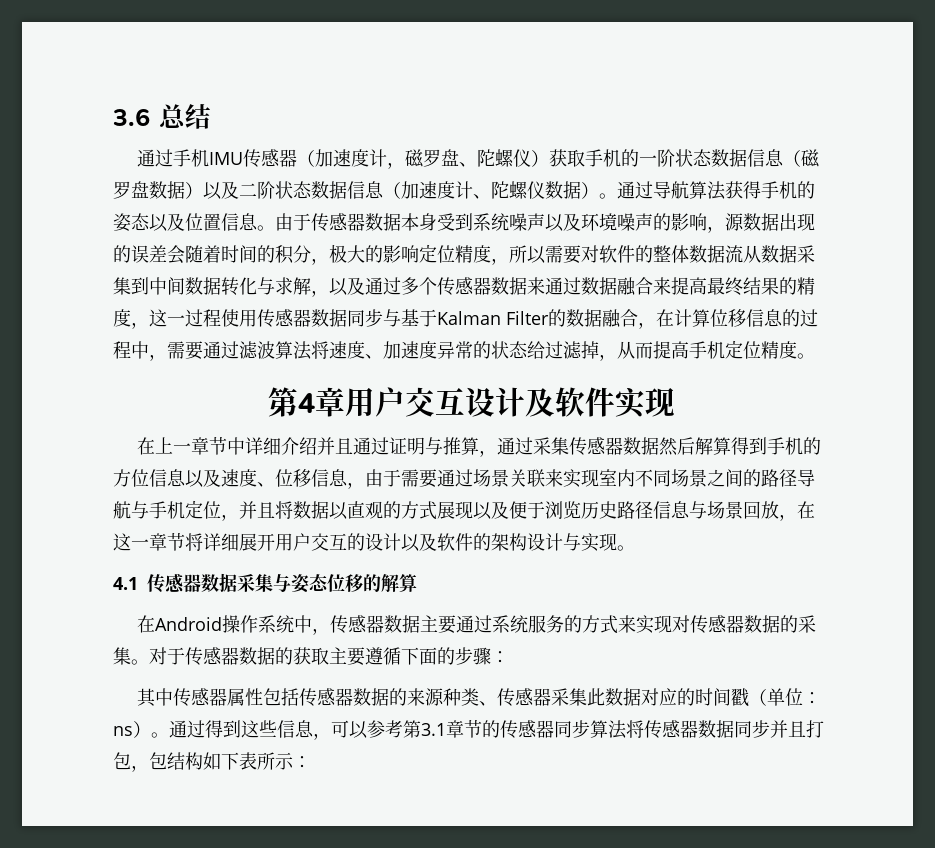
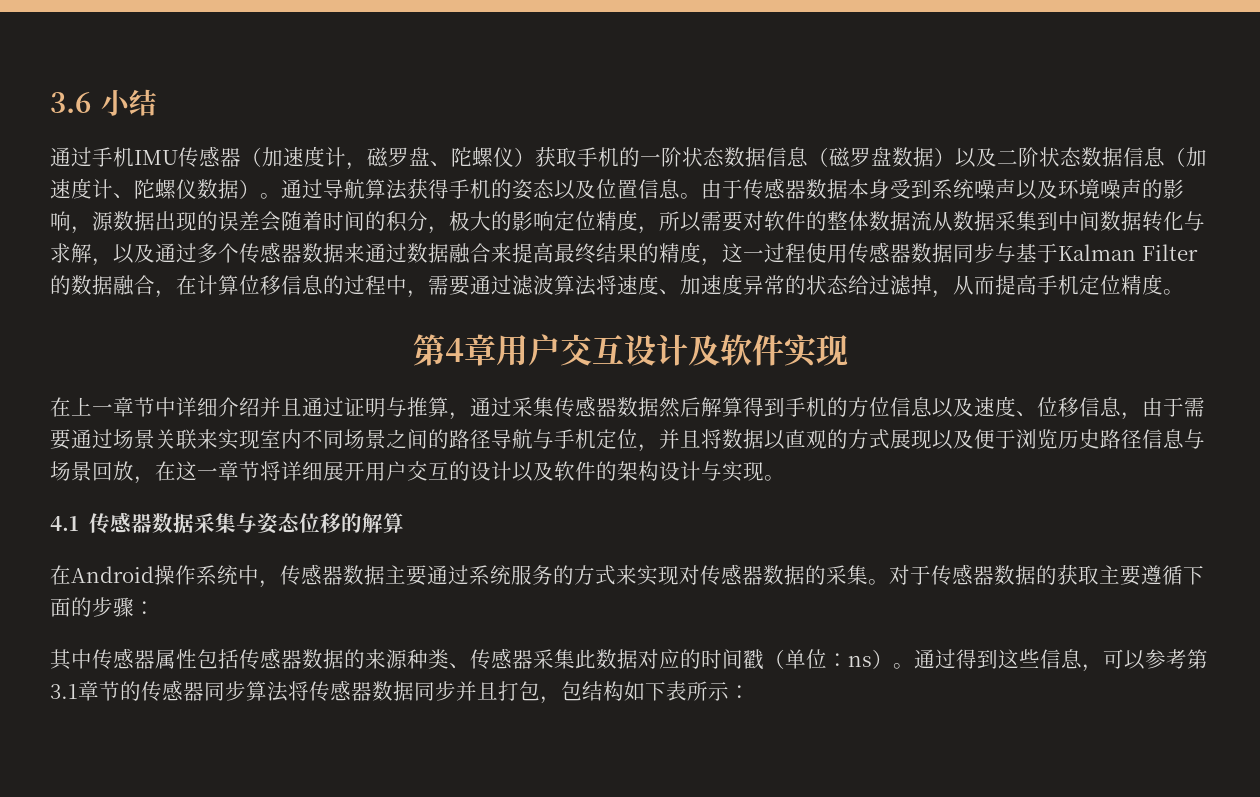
[159,104,186,128] 总 -> [101,90,132,116] 小

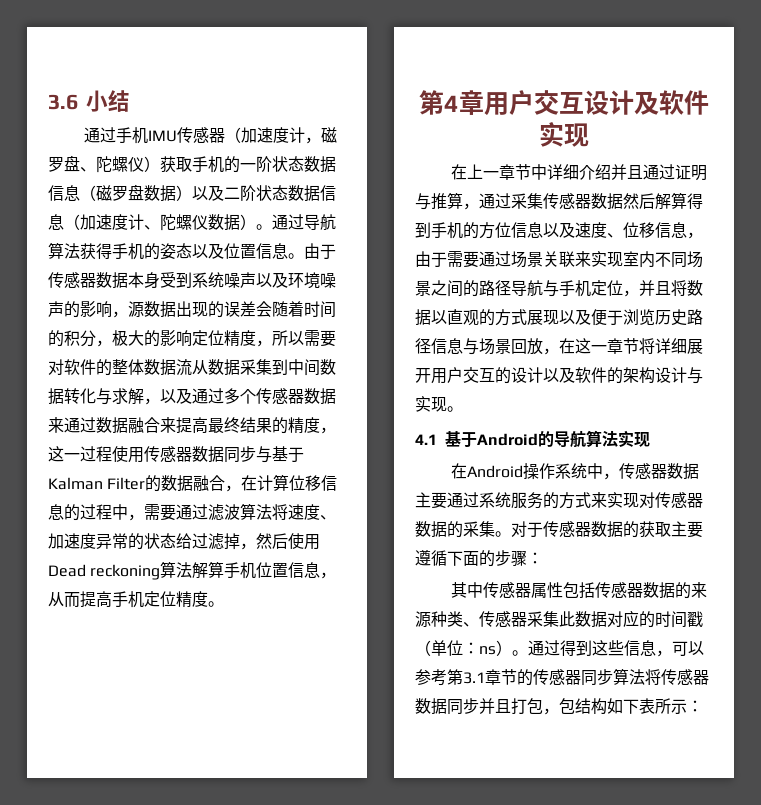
(953, 294) none -> [256,533,320,550] [48,561,337,580] 然后使用Dead reckoning算法解算手机位置信息，
[89,512,405,534] 传感器数据采集与姿态位移的解算 -> [445,430,650,447] 基于Android的导航算法实现

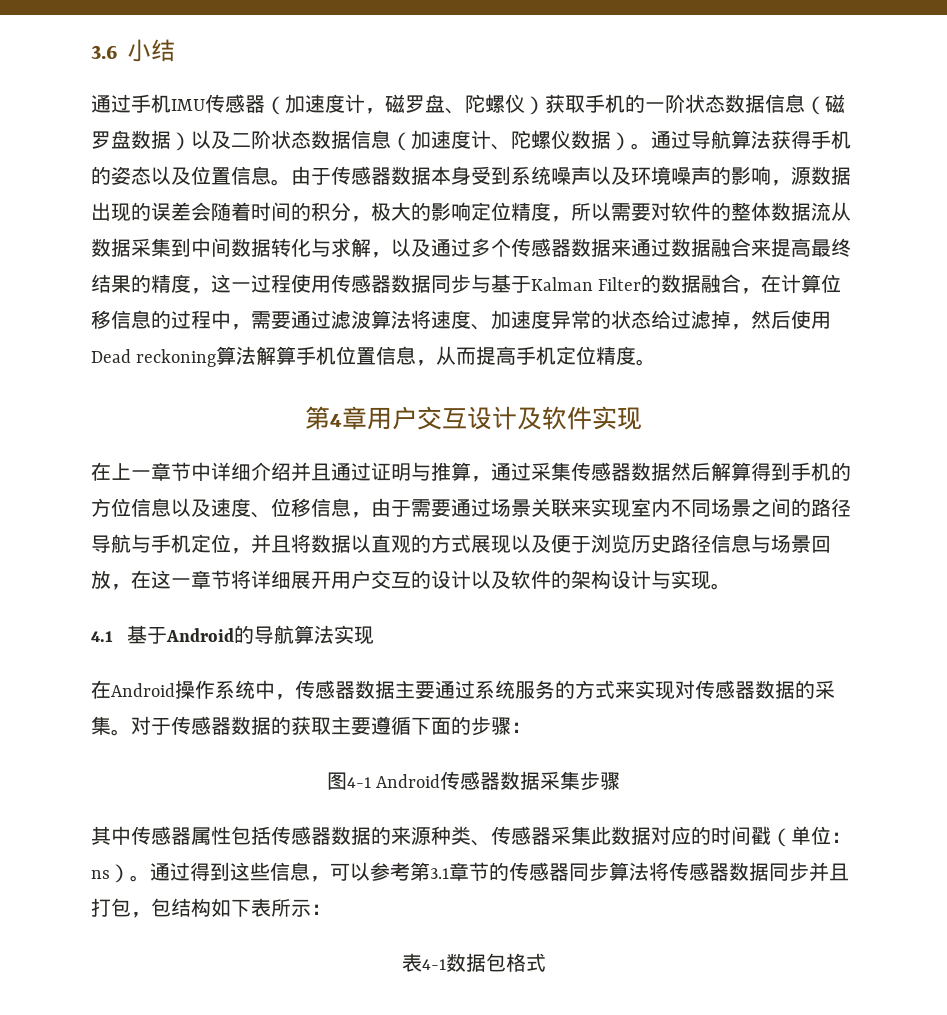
(543, 558) none -> [326,771,621,791] // 图4-1 Android传感器数据采集步骤
(703, 706) none -> [401,953,546,972] // 表4-1数据包格式

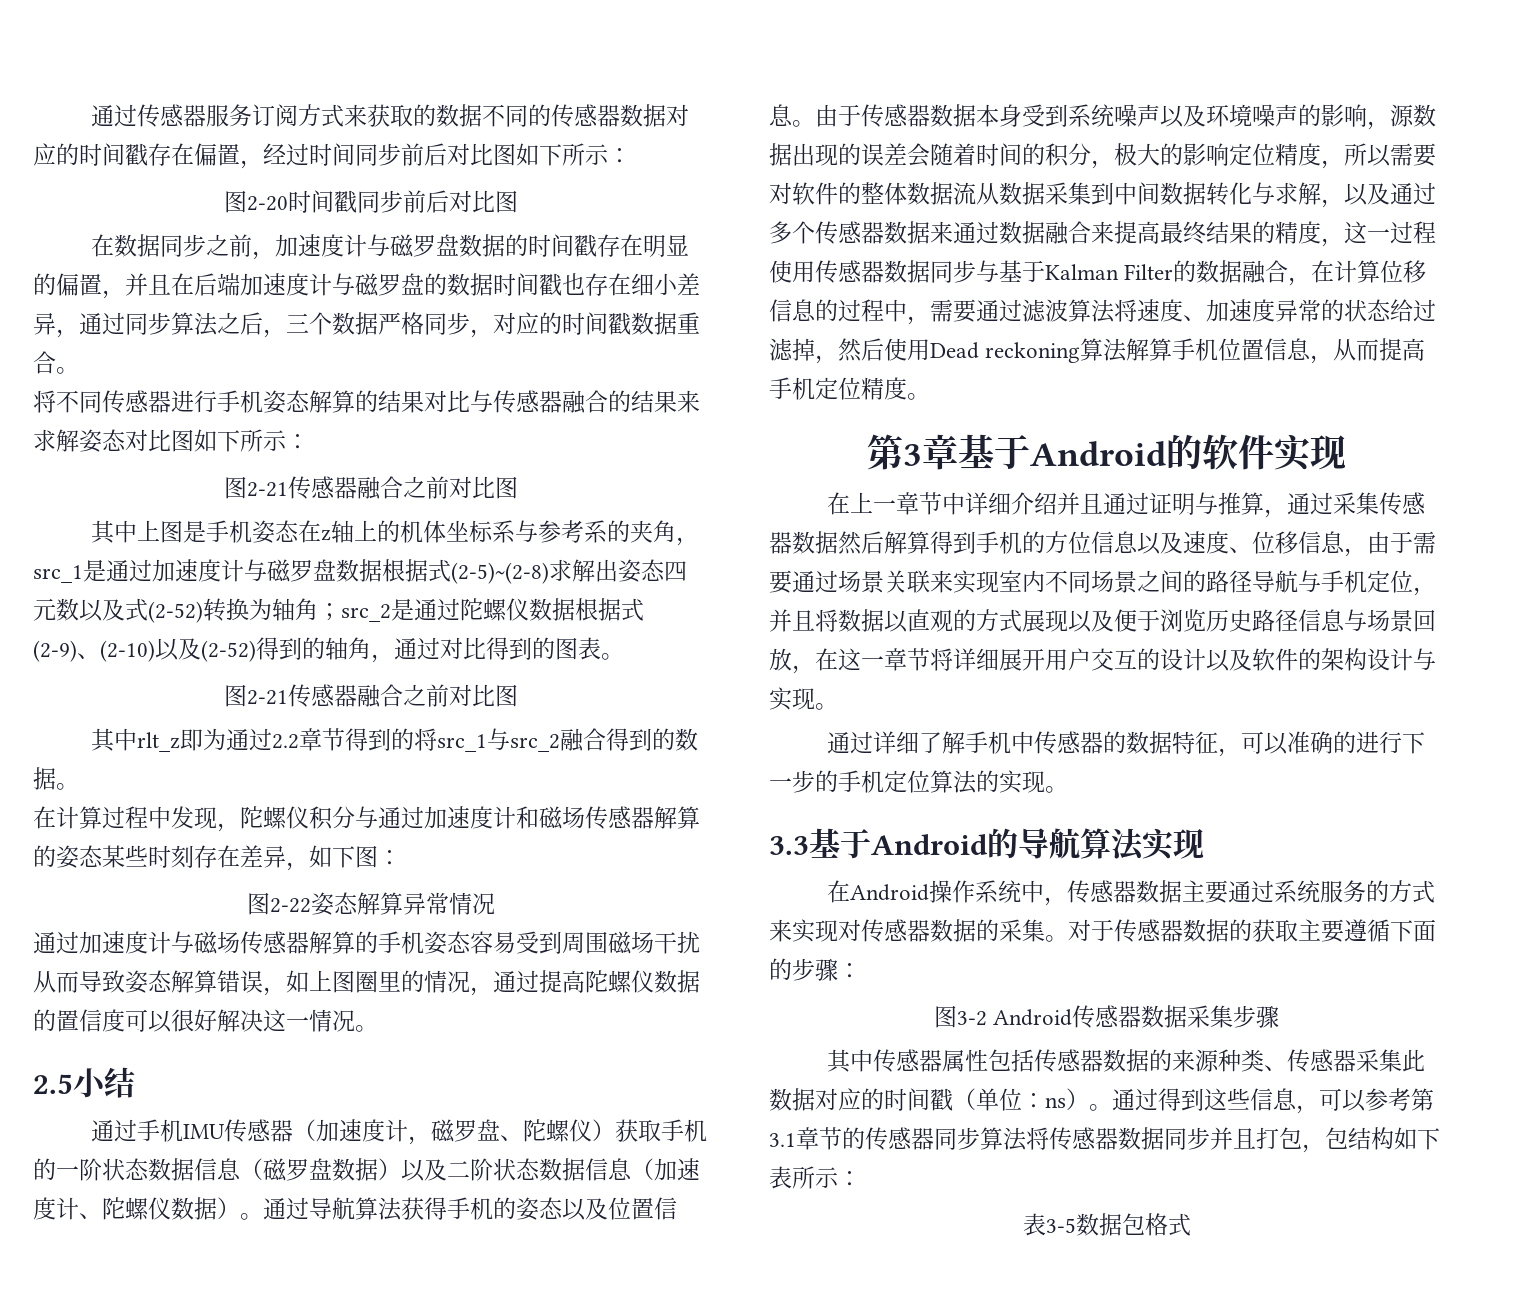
[91,45,117,59] 3.6 -> [90,104,689,127] [33,143,631,169] [223,190,518,213] [90,234,689,260] [33,273,700,299] [33,312,700,338] [33,351,79,374] [33,390,700,414] [33,429,309,453] [223,476,518,500] [90,520,699,546] [33,559,687,584] [33,598,644,623] [33,637,624,663] [223,684,518,708] [90,728,698,752] [33,767,79,790] [33,806,700,832] [33,845,401,871] [246,892,495,916] [33,931,700,955] [33,970,700,996] [33,1009,378,1033] [33,1074,73,1094] 通过传感器服务订阅方式来获取的数据不同的传感器数据对应的时间戳存在偏置，经过时间同步前后对比图如下所示： // 图2-20时间戳同步前后对比图 // 在数据同步之前，加速度计与磁罗盘数据的时间戳存在明显的偏置，并且在后端加速度计与磁罗盘的数据时间戳也存在细小差异，通过同步算法之后，三个数据严格同步，对应的时间戳数据重合。 // 将不同传感器进行手机姿态解算的结果对比与传感器融合的结果来求解姿态对比图如下所示： // 图2-21传感器融合之前对比图 // 其中上图是手机姿态在z轴上的机体坐标系与参考系的夹角，src_1是通过加速度计与磁罗盘数据根据式(2-5)~(2-8)求解出姿态四元数以及式(2-52)转换为轴角；src_2是通过陀螺仪数据根据式(2-9)、(2-10)以及(2-52)得到的轴角，通过对比得到的图表。 // 图2-21传感器融合之前对比图 // 其中rlt_z即为通过2.2章节得到的将src_1与src_2融合得到的数据。 // 在计算过程中发现，陀螺仪积分与通过加速度计和磁场传感器解算的姿态某些时刻存在差异，如下图： // 图2-22姿态解算异常情况 // 通过加速度计与磁场传感器解算的手机姿态容易受到周围磁场干扰从而导致姿态解算错误，如上图圈里的情况，通过提高陀螺仪数据的置信度可以很好解决这一情况。 // 2.5
[330,406,542,430] 4章用户交互设计及 -> [903,434,1202,470] 3章基于Android的
[91,631,113,642] 4.1 -> [826,731,1425,757] [769,770,1068,794] [769,836,809,855] 通过详细了解手机中传感器的数据特征，可以准确的进行下一步的手机定位算法的实现。 // 3.3
[346,777,371,788] 4-1 -> [956,1011,987,1026] 3-2
[421,959,446,970] 4-1 -> [1045,1218,1076,1233] 3-5

